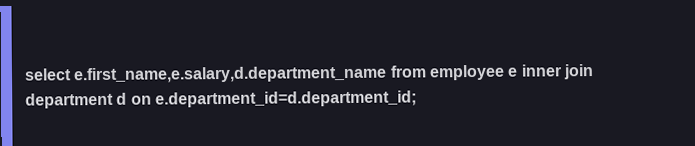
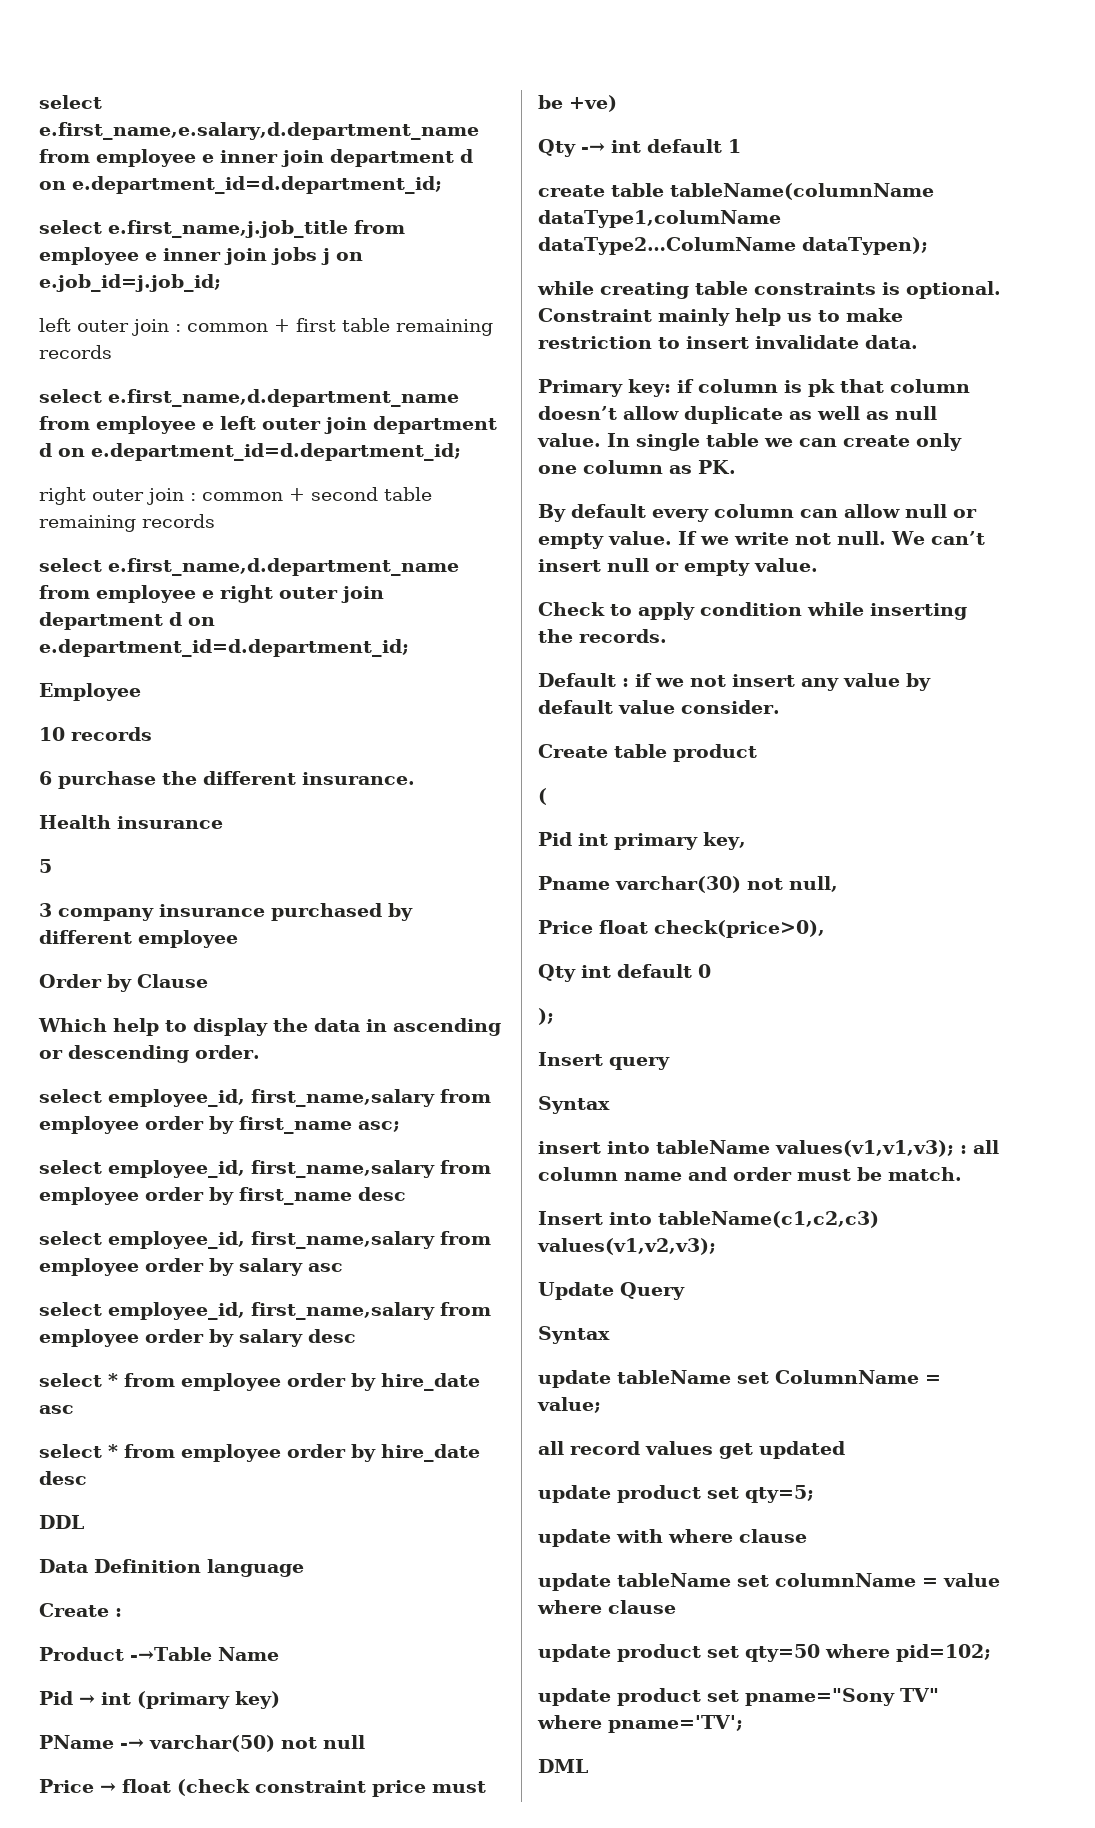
(417, 99) none -> [39,220,405,238] [39,247,363,265] [39,274,221,292] [39,318,493,336] [39,345,112,359] [39,389,459,407] [39,416,497,434] [39,443,461,461] [39,487,432,505] [39,514,215,532] [39,558,459,576] [39,585,384,603] [39,612,215,630] [39,639,409,657] [39,683,141,701] [39,727,152,741] [39,771,415,789] [39,815,223,829] [39,859,52,873] [39,903,413,921] [39,930,238,948] [39,974,208,992] [38,1018,501,1036] [39,1045,260,1063] [39,1089,491,1107] [39,1116,400,1134] [39,1160,491,1178] [39,1187,406,1205] [39,1231,491,1249] [39,1258,343,1276] [39,1302,491,1320] [39,1329,356,1347] [39,1373,480,1391] [39,1405,74,1414] [39,1444,480,1462] [39,1471,87,1485] [39,1515,84,1529] [39,1559,304,1577] [39,1603,122,1617] [39,1647,279,1661] [39,1691,280,1709] [39,1735,365,1752] [39,1779,486,1797] [538,95,617,112] [538,139,741,157] [538,183,934,200] [538,210,781,228] [538,237,928,255] [537,281,1001,299] [538,308,903,326] [538,335,918,349] [538,379,970,397] [538,406,937,424] [537,433,962,451] [538,460,736,474] [538,504,977,522] [538,531,985,549] [538,558,818,576] [538,602,967,620] [538,629,667,643] [538,673,931,691] [538,700,780,714] [538,744,757,762] [538,788,547,805] [538,832,746,850] [538,876,838,893] [538,920,825,938] [538,964,711,982] [538,1008,554,1025] [538,1052,670,1070] [538,1096,610,1114] [538,1140,999,1157] [538,1167,962,1181] [538,1211,879,1228] [537,1238,716,1255] [538,1282,685,1300] [538,1326,610,1344] [538,1370,941,1388] [537,1397,601,1413] [538,1441,845,1459] [538,1485,814,1503] [538,1529,807,1547] [538,1573,1000,1591] [537,1600,676,1614] [538,1644,991,1662] [538,1688,939,1706] [537,1715,743,1733] [538,1759,588,1773] // select e.first_name,j.job_title from employee e inner join jobs j on e.job_id=j.job_id; // left outer join : common + first table remaining records // select e.first_name,d.department_name from employee e left outer join department d on e.department_id=d.department_id; // right outer join : common + second table remaining records // select e.first_name,d.department_name from employee e right outer join department d on e.department_id=d.department_id; // Employee // 10 records // 6 purchase the different insurance. // Health insurance // 5 // 3 company insurance purchased by different employee // Order by Clause // Which help to display the data in ascending or descending order. // select employee_id, first_name,salary from employee order by first_name asc; // select employee_id, first_name,salary from employee order by first_name desc // select employee_id, first_name,salary from employee order by salary asc // select employee_id, first_name,salary from employee order by salary desc // select * from employee order by hire_date asc // select * from employee order by hire_date desc // DDL // Data Definition language // Create : // Product -→Table Name // Pid → int (primary key) // PName -→ varchar(50) not null // Price → float (check constraint price must be +ve) // Qty -→ int default 1 // create table tableName(columnName dataType1,columName dataType2…ColumName dataTypen); // while creating table constraints is optional. Constraint mainly help us to make restriction to insert invalidate data. // Primary key: if column is pk that column doesn’t allow duplicate as well as null value. In single table we can create only one column as PK. // By default every column can allow null or empty value. If we write not null. We can’t insert null or empty value. // Check to apply condition while inserting the records. // Default : if we not insert any value by default value consider. // Create table product // ( // Pid int primary key, // Pname varchar(30) not null, // Price float check(price>0), // Qty int default 0 // ); // Insert query // Syntax // insert into tableName values(v1,v1,v3); : all column name and order must be match. // Insert into tableName(c1,c2,c3) values(v1,v2,v3); // Update Query // Syntax // update tableName set ColumnName = value; // all record values get updated // update product set qty=5; // update with where clause // update tableName set columnName = value where clause // update product set qty=50 where pid=102; // update product set pname="Sony TV" where pname='TV'; // DML

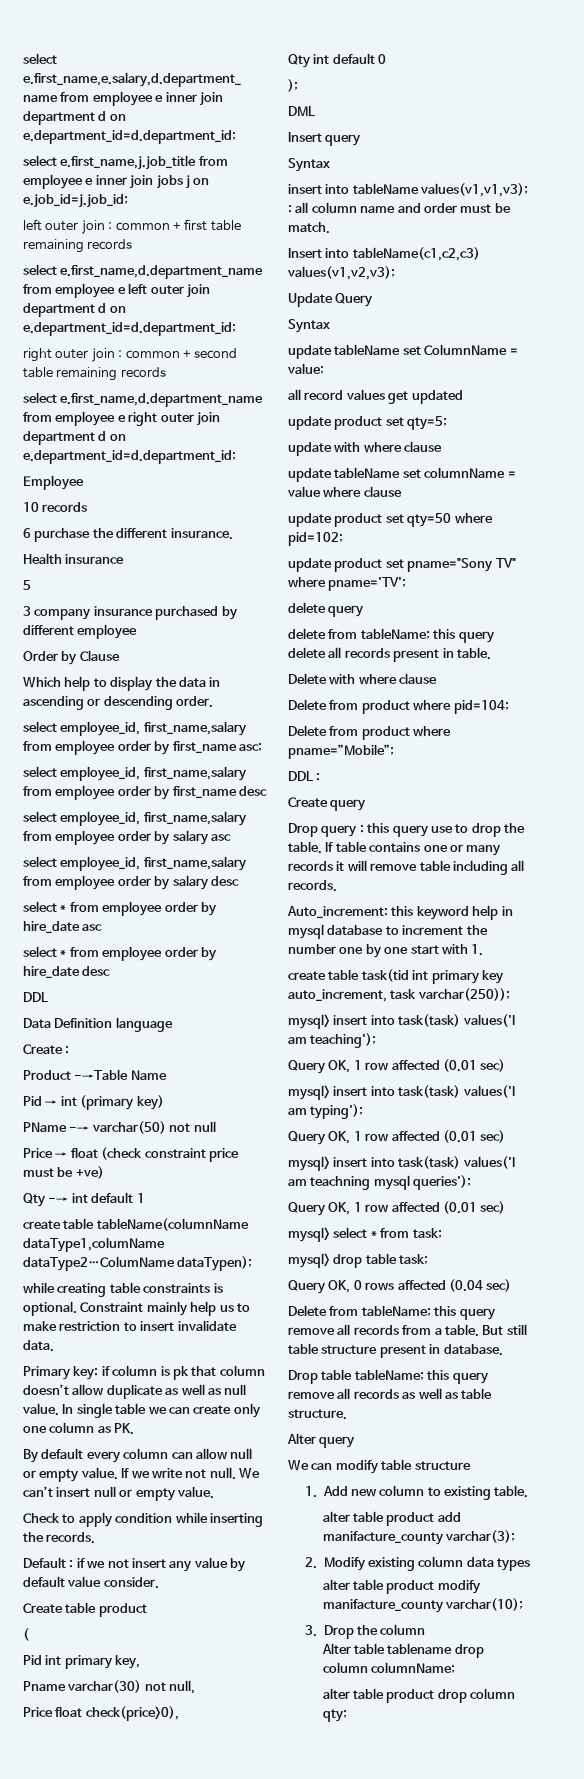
(554, 1016) none -> [288,106,315,116] // DML
[538,1759,588,1773] DML -> [288,602,365,617] [288,628,495,643] [288,647,491,662] [288,673,438,685] [288,699,509,714] [288,725,452,740] [288,744,394,759] [288,771,321,781] [288,797,367,811] [288,823,525,837] [288,841,502,856] [288,860,525,875] [288,880,337,892] [287,905,513,920] [288,924,488,939] [288,944,484,958] [288,969,504,984] [288,988,510,1002] [288,1014,515,1029] [288,1033,377,1048] [288,1059,506,1074] [288,1085,515,1100] [288,1104,364,1119] [288,1130,506,1145] [288,1156,515,1171] [288,1175,472,1190] [288,1201,506,1216] [288,1227,442,1242] [288,1253,429,1268] [288,1279,512,1294] [288,1305,496,1320] [288,1324,527,1337] [288,1343,503,1358] [288,1369,489,1384] [288,1388,493,1400] [288,1409,347,1420] [287,1433,356,1448] [288,1459,471,1474] [305,1485,529,1500] [322,1511,461,1526] [322,1530,515,1545] [305,1556,531,1571] [322,1579,481,1594] [322,1598,523,1613] [305,1624,426,1639] [321,1643,484,1658] [322,1662,455,1673] [322,1688,516,1703] [322,1709,347,1722] delete query // delete from tableName; this query delete all records present in table. // Delete with where clause // Delete from product where pid=104; // Delete from product where pname=”Mobile”; // DDL : // Create query // Drop query : this query use to drop the table. If table contains one or many records it will remove table including all records. // Auto_increment: this keyword help in mysql database to increment the number one by one start with 1. // create table task(tid int primary key auto_increment, task varchar(250)); // mysql> insert into task(task) values('I am teaching'); // Query OK, 1 row affected (0.01 sec) // mysql> insert into task(task) values('I am typing'); // Query OK, 1 row affected (0.01 sec) // mysql> insert into task(task) values('I am teachning mysql queries'); // Query OK, 1 row affected (0.01 sec) // mysql> select * from task; // mysql> drop table task; // Query OK, 0 rows affected (0.04 sec) // Delete from tableName; this query remove all records from a table. But still table structure present in database. // Drop table tableName; this query remove all records as well as table structure. // Alter query // We can modify table structure // 1. Add new column to existing table. // alter table product add manifacture_county varchar(3); // 2. Modify existing column data types // alter table product modify manifacture_county varchar(10); // 3. Drop the column // Alter table tablename drop column columnName; // alter table product drop column qty;

